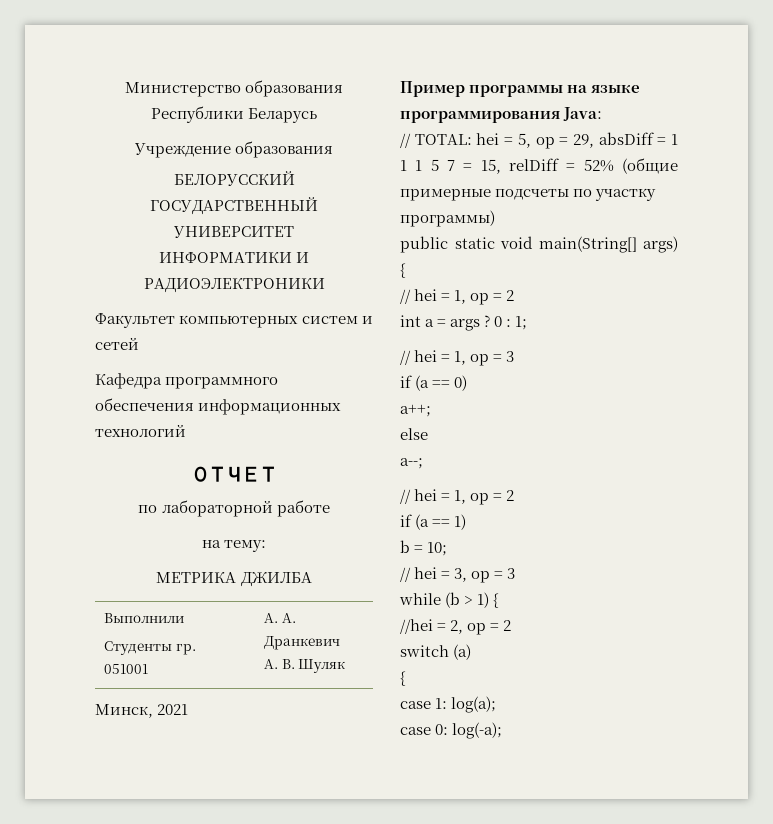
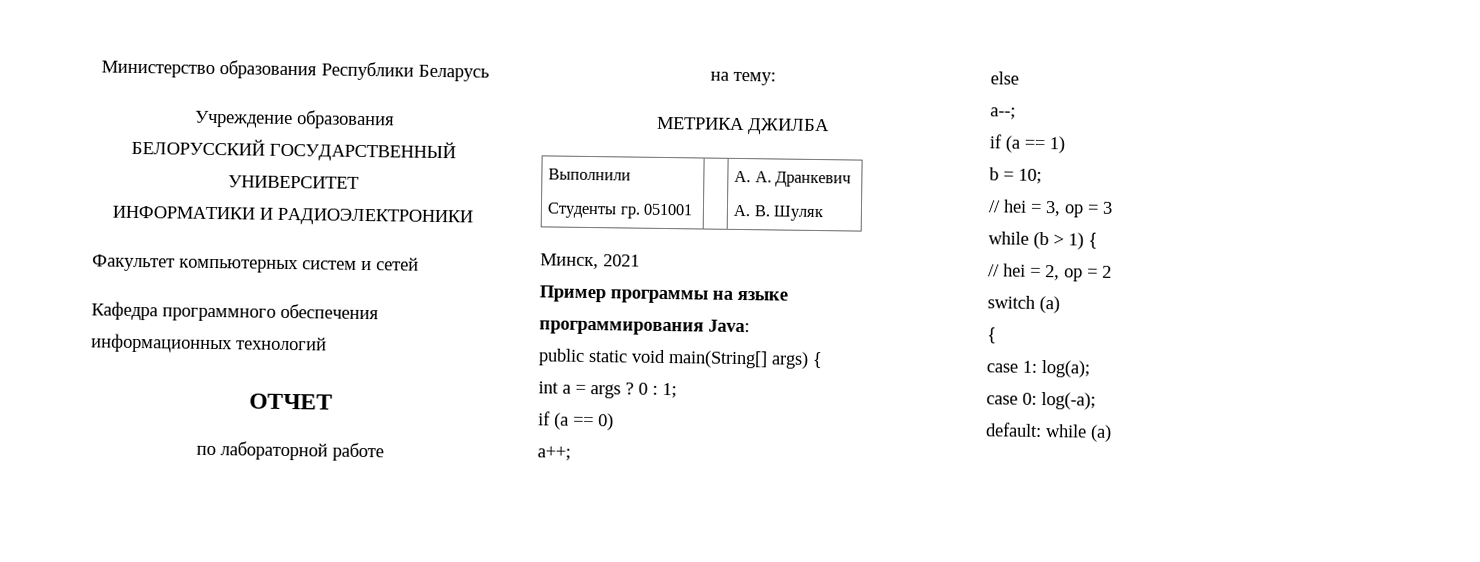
[400,132,678,149] [400,158,678,174] [400,188,657,201] [400,210,495,227] // // TOTAL: hei = 5, op = 29, absDiff = 1 1 1 5 7 = 15, relDiff = 52% (общие примерные подсчеты по участку программы) -> (750, 326) none
[400,289,515,305] // // hei = 1, op = 2 -> (823, 360) none
[400,350,515,366] // // hei = 1, op = 3 -> (677, 390) none
[400,489,515,505] // // hei = 1, op = 2 -> (1016, 113) none
[400,619,433,634] //hei -> [988,263,1026,277] // hei
(503, 730) none -> [985,422,1112,442] // default: while (a)

